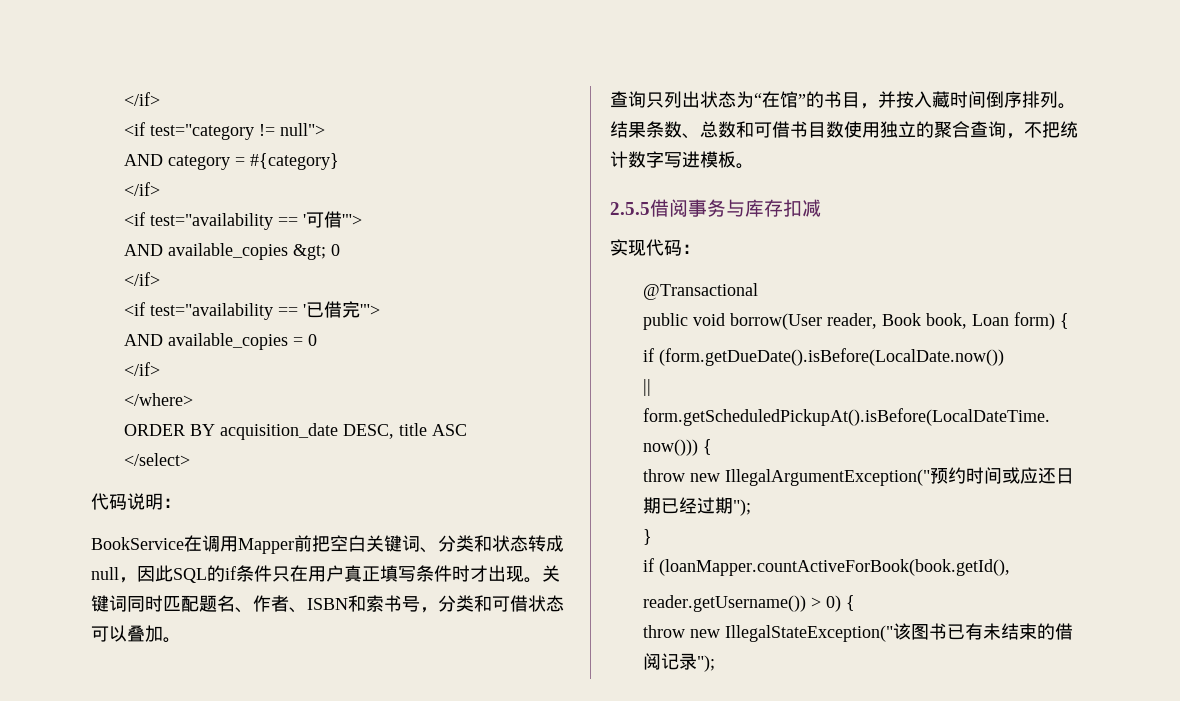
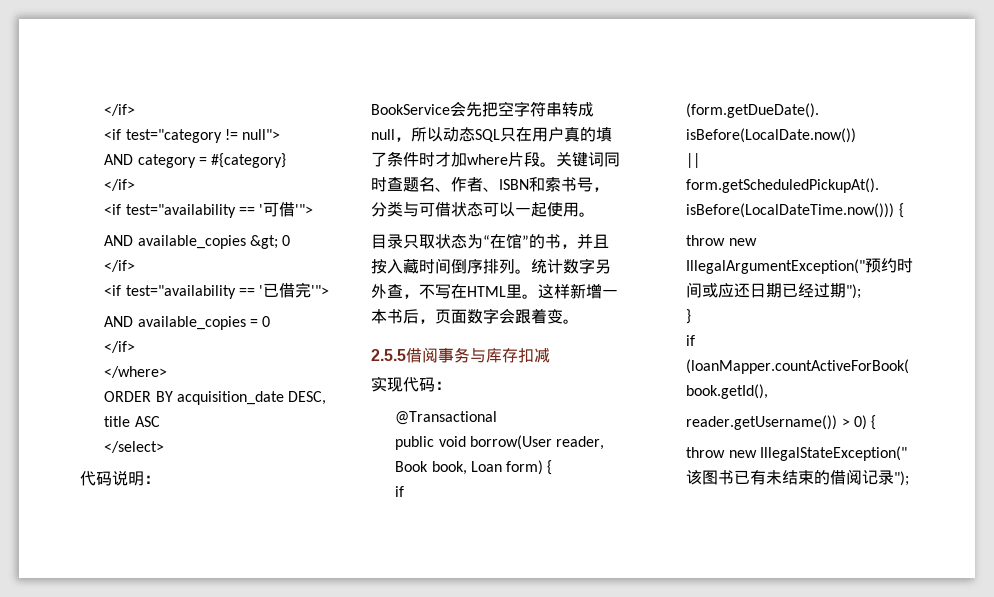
[184,535,564,554] [91,565,272,583] 在调用Mapper前把空白关键词、分类和状态转成null，因此SQL的if条件 -> [450,101,594,117] [371,127,500,142] 会先把空字符串转成null，所以动态SQL
[362,565,416,582] 正填写 -> [580,127,612,142] [371,152,387,167] 的填了
[488,565,524,582] 出现 -> [451,152,540,167] 加where片段
[163,595,199,612] 匹配 -> [387,177,403,191] 查
[474,595,492,612] 和 -> [403,202,419,217] 与
[127,625,181,643] [610,91,700,108] 叠加。 // 查询只列出 -> [515,202,595,217] [371,234,435,249] 一起使用。 // 目录只取
[842,91,896,109] 目，并 -> [561,233,609,249] ，并且
[610,121,1078,139] [610,151,736,168] 结果条数、总数和可借书目数使用独立的聚合查询，不把统计数字写进模板 -> [531,258,611,274] [371,283,618,299] [371,308,563,324] 统计数字另外查，不写在HTML里。这样新增一本书后，页面数字会跟着变

